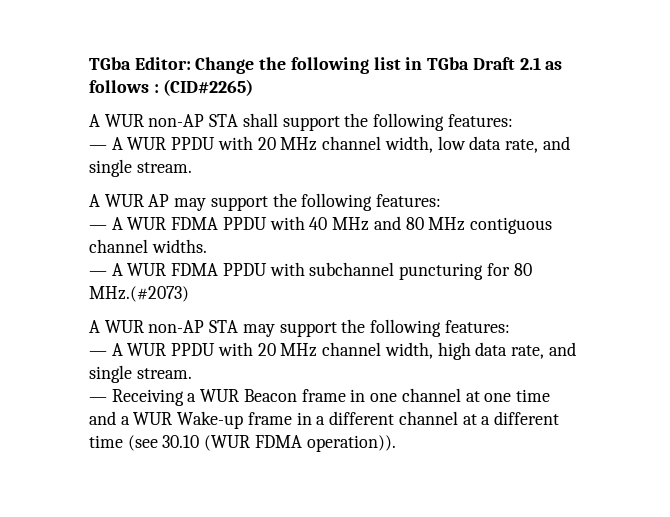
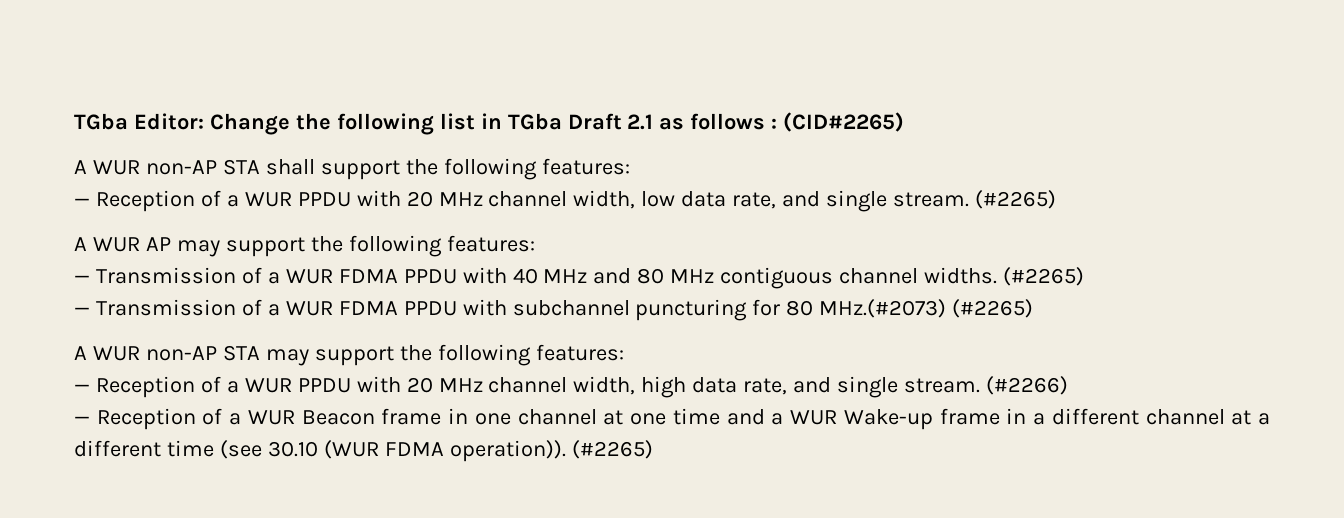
[111,137,123,150] A -> [95,190,239,212] Reception of a
(192, 167) none -> [974,190,1056,209] (#2265)
[111,217,123,230] A -> [95,267,280,284] Transmission of a
[89,263,123,276] // — A -> [1003,267,1085,286] [74,299,280,316] (#2265) // — Transmission of a
(189, 294) none -> [952,299,1034,318] (#2265)
[111,343,123,356] A -> [95,376,239,398] Reception of a
[89,389,184,406] // — Receiving -> [985,376,1068,395] [74,408,223,430] (#2266) // — Reception of
(396, 443) none -> [571,440,653,459] (#2265)

